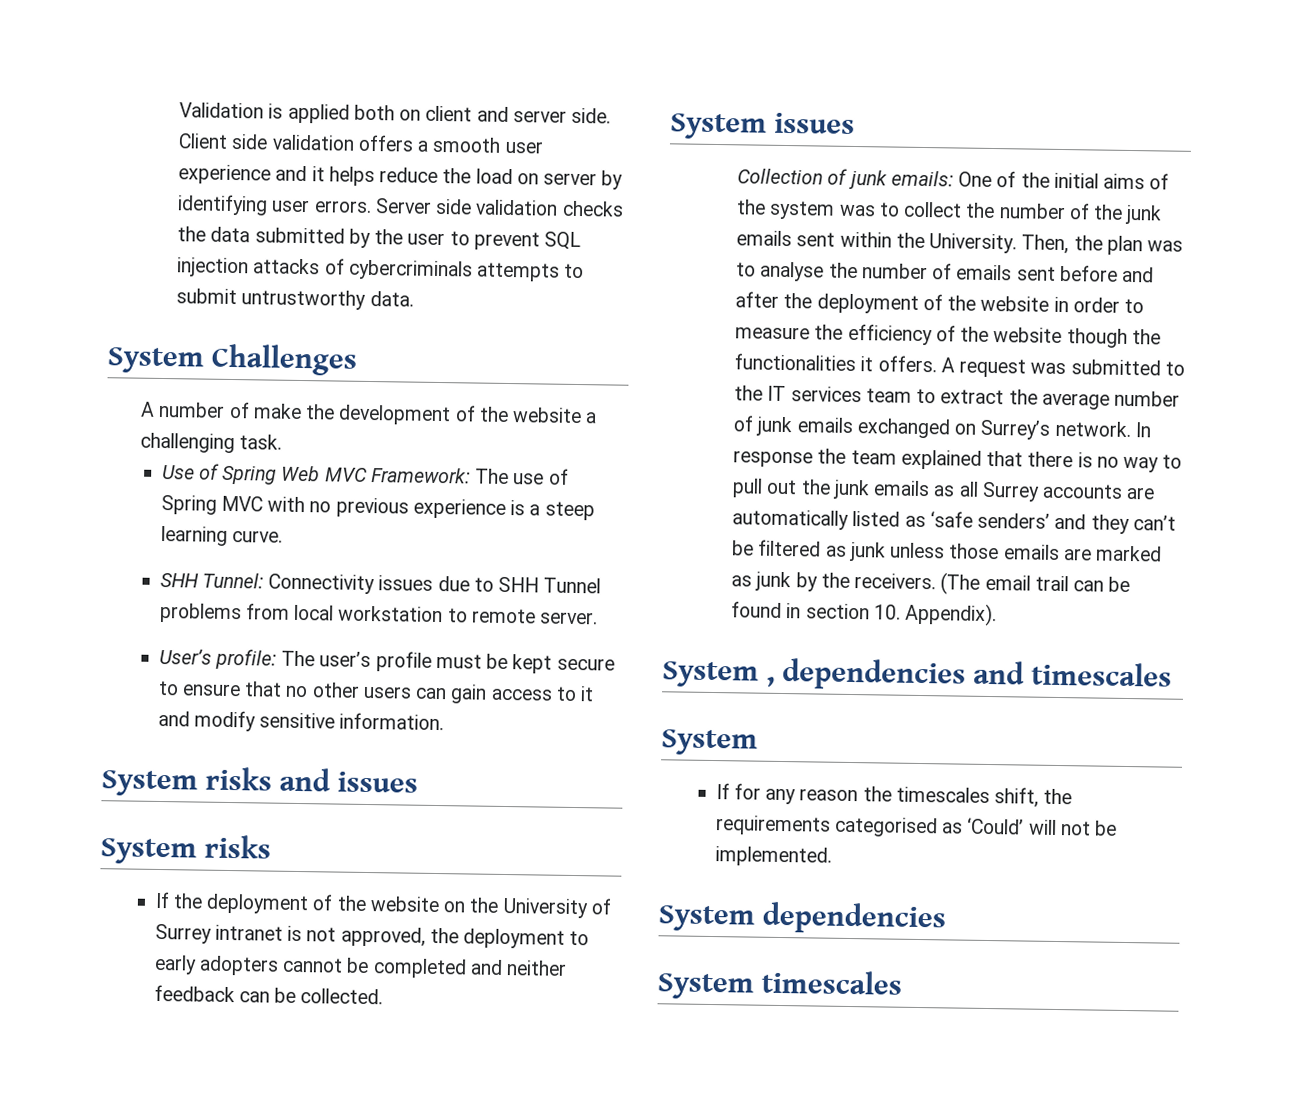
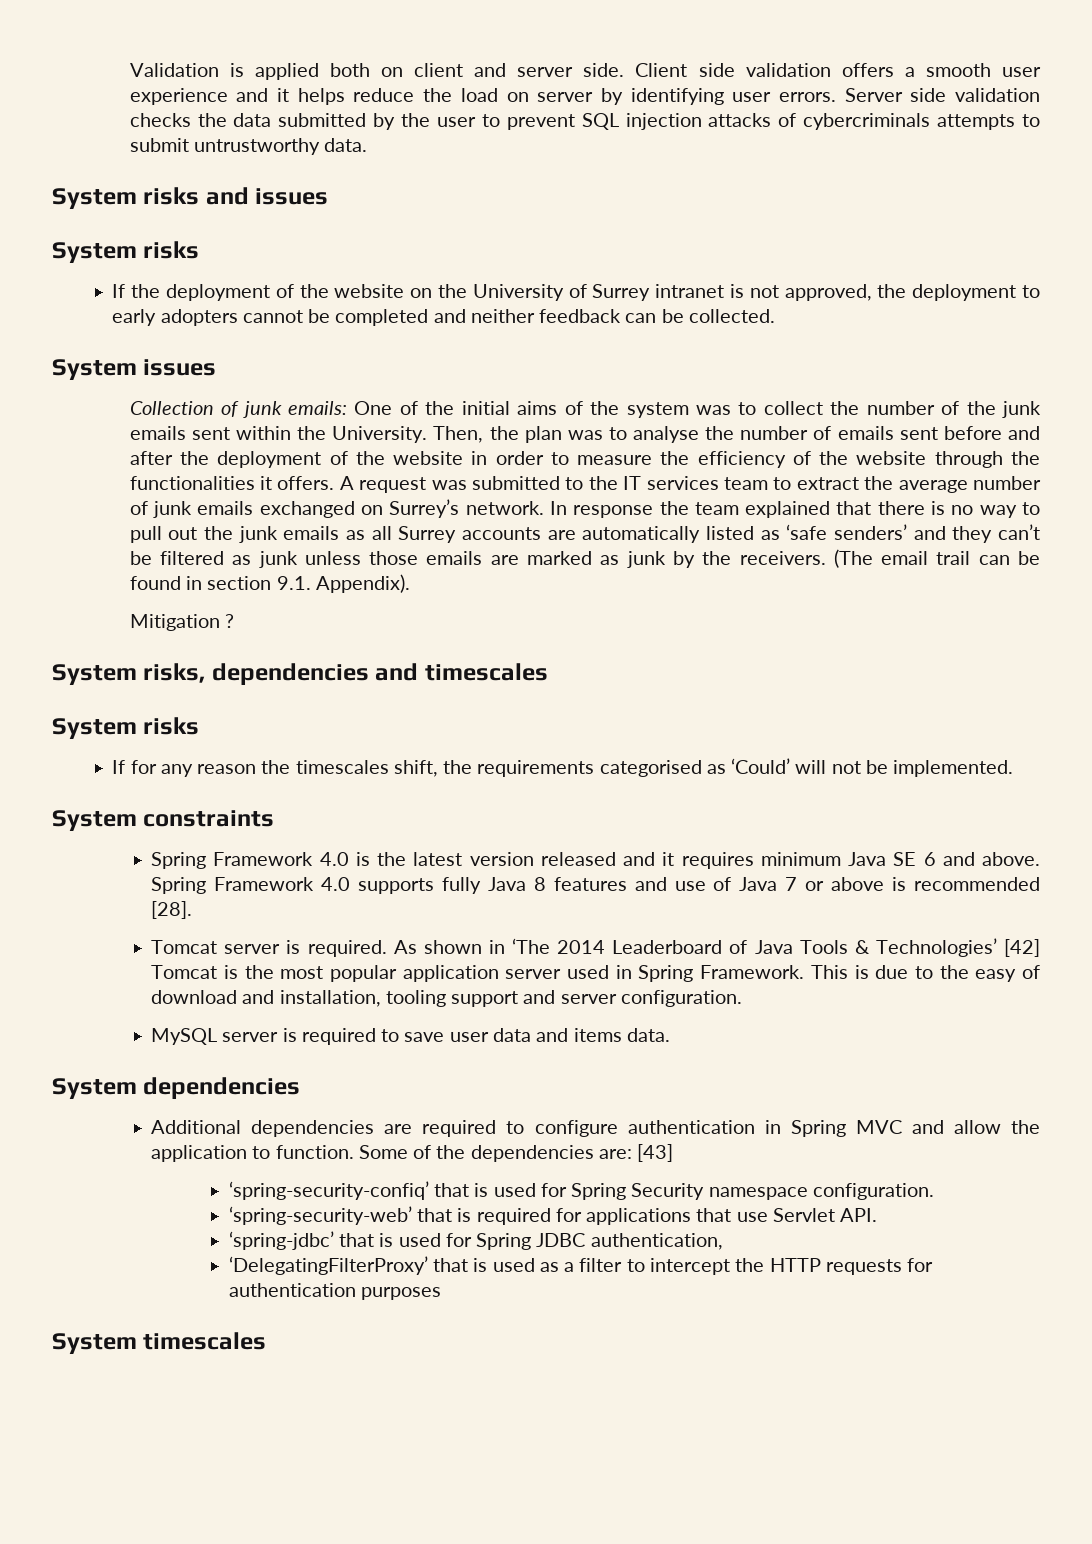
[107,343,359,376] [140,401,598,426] [140,432,283,454] [161,463,569,485] [160,494,595,521] [160,525,283,546] [159,572,602,595] [158,602,599,625] [158,648,615,674] [157,680,595,704] [157,710,445,732] // System Challenges // A number of make the development of the website a challenging task. // Use of Spring Web MVC Framework: The use of Spring MVC with no previous experience is a steep learning curve. // SHH Tunnel: Connectivity issues due to SHH Tunnel problems from local workstation to remote server. // User’s profile: The user’s profile must be kept secure to ensure that no other users can gain access to it and modify sensitive information. -> (368, 145) none
[1066,328,1128,348] though -> [934,451,1003,468] through
[873,604,901,620] 10. -> [276,576,311,590] 9.1.
[662,661,776,688] // System , -> [129,614,234,631] [52,663,206,685] // Mitigation ? // System risks,
(758, 742) none -> [143,717,200,735] risks
[762,901,947,935] dependencies -> [143,810,275,827] [151,852,1040,869] [151,877,1040,894] [151,901,193,919] [151,938,1040,957] [151,965,1040,982] [151,990,743,1007] [151,1028,670,1045] [52,1077,301,1099] [151,1120,1040,1137] [151,1144,674,1162] [228,1181,934,1200] [228,1206,878,1225] [228,1231,723,1250] [228,1256,934,1275] [228,1283,442,1300] constraints // Spring Framework 4.0 is the latest version released and it requires minimum Java SE 6 and above. Spring Framework 4.0 supports fully Java 8 features and use of Java 7 or above is recommended [28]. // Tomcat server is required. As shown in ‘The 2014 Leaderboard of Java Tools & Technologies’ [42] Tomcat is the most popular application server used in Spring Framework. This is due to the easy of download and installation, tooling support and server configuration. // MySQL server is required to save user data and items data. // System dependencies // Additional dependencies are required to configure authentication in Spring MVC and allow the application to function. Some of the dependencies are: [43] // ‘spring-security-confiq’ that is used for Spring Security namespace configuration. // ‘spring-security-web’ that is required for applications that use Servlet API. // ‘spring-jdbc’ that is used for Spring JDBC authentication, // ‘DelegatingFilterProxy’ that is used as a filter to intercept the HTTP requests for authentication purposes

